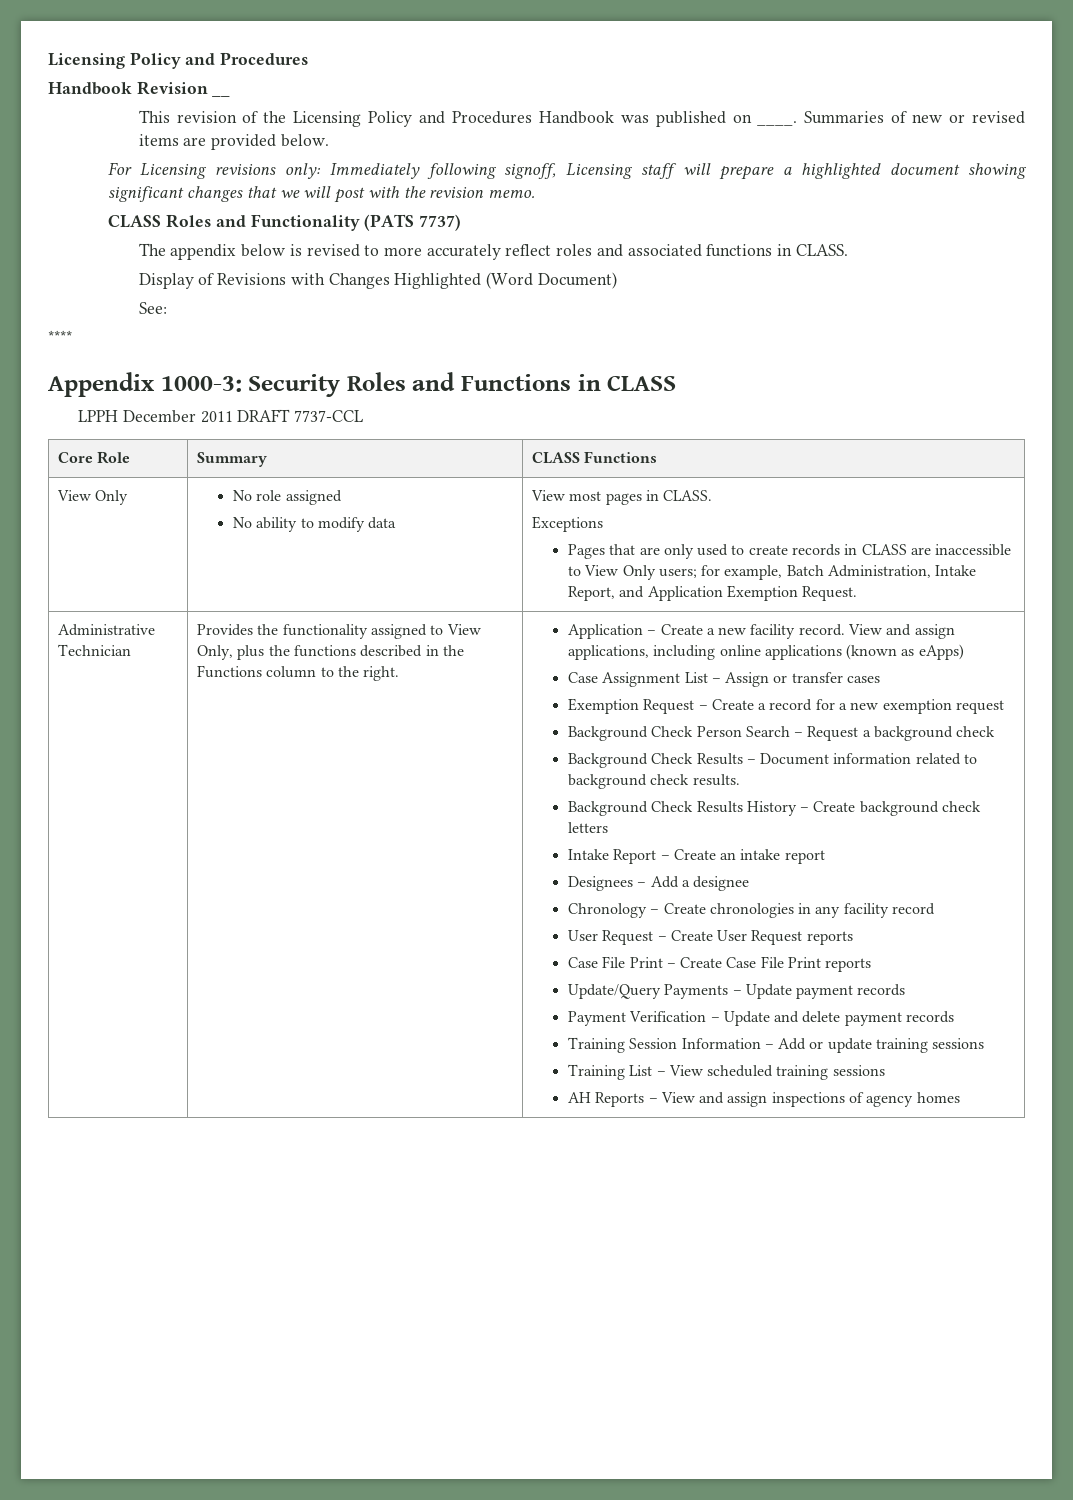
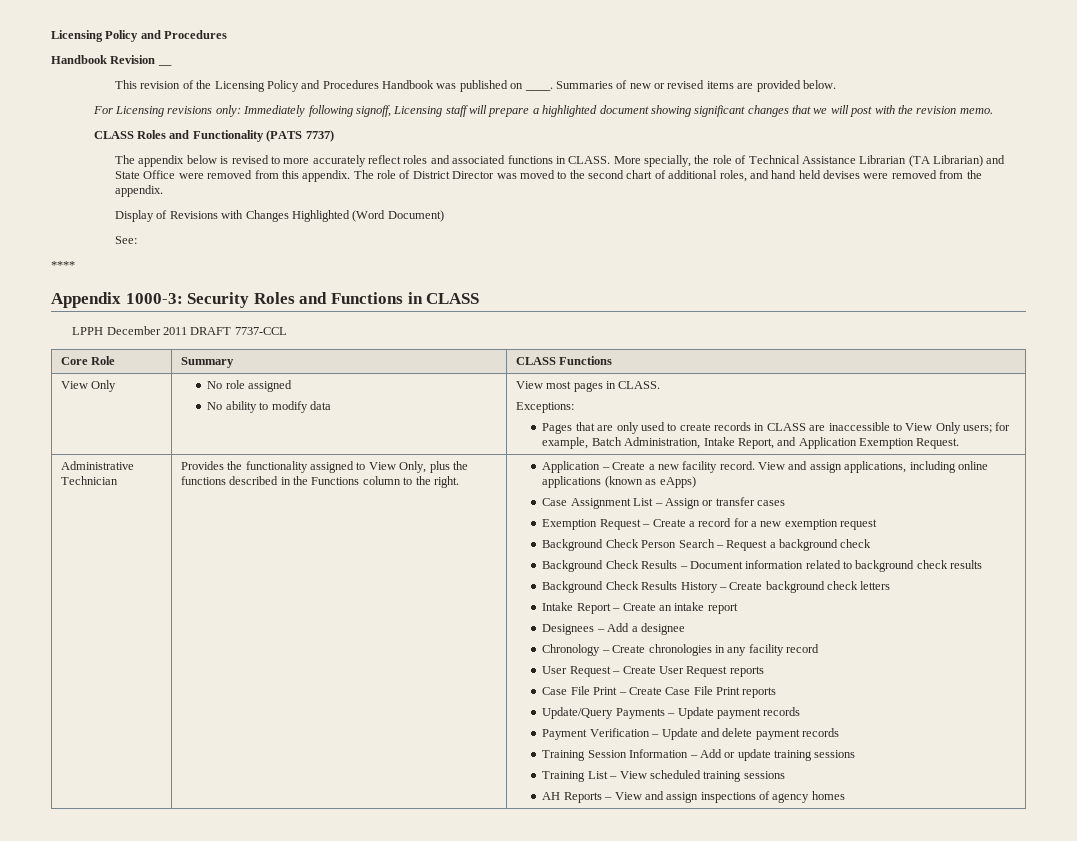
(848, 250) none -> [613,155,1006,167] [115,170,982,182] [115,185,164,197] More specially, the role of Technical Assistance Librarian (TA Librarian) and State Office were removed from this appendix. The role of District Director was moved to the second chart of additional roles, and hand held devises were removed from the appendix.
[532,516,604,532] Exceptions -> [515,402,574,413] Exceptions:
[692,774,740,786] results. -> [950,560,983,569] results

